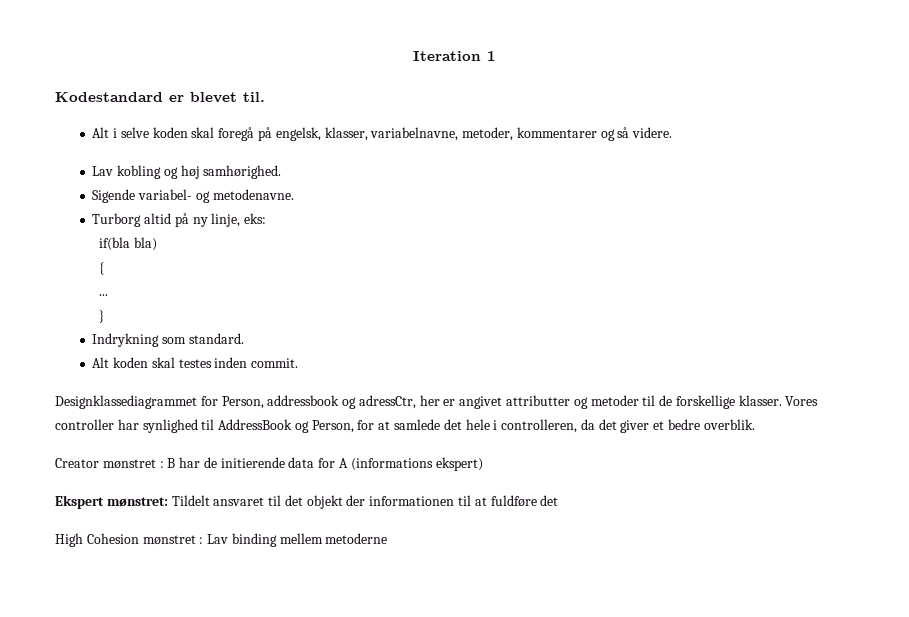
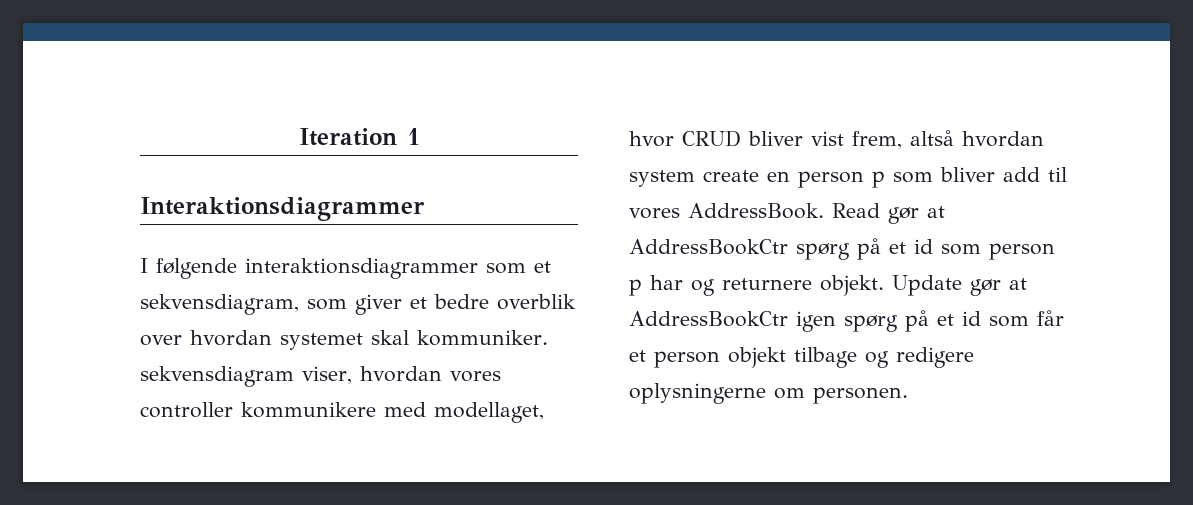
[55,92,265,103] [92,127,673,141] [92,165,282,179] [92,189,294,203] [92,213,267,227] [98,237,157,251] [98,262,104,275] [98,294,108,296] [98,310,104,323] [92,333,244,347] [92,357,299,368] [55,395,819,409] [55,419,755,433] [55,457,483,471] [55,495,559,509] [55,533,388,547] Kodestandard er blevet til. // Alt i selve koden skal foregå på engelsk, klasser, variabelnavne, metoder, kommentarer og så videre. // Lav kobling og høj samhørighed. // Sigende variabel- og metodenavne. // Turborg altid på ny linje, eks: // if(bla bla) // { // ... // } // Indrykning som standard. // Alt koden skal testes inden commit. // Designklassediagrammet for Person, addressbook og adressCtr, her er angivet attributter og metoder til de forskellige klasser. Vores controller har synlighed til AddressBook og Person, for at samlede det hele i controlleren, da det giver et bedre overblik. // Creator mønstret : B har de initierende data for A (informations ekspert) // Ekspert mønstret: Tildelt ansvaret til det objekt der informationen til at fuldføre det // High Cohesion mønstret : Lav binding mellem metoderne -> [140,197,425,221] [140,258,551,279] [140,294,576,315] [140,330,548,350] [140,366,501,387] [140,402,544,423] [629,130,1044,149] [629,167,1067,188] [629,203,945,224] [629,238,1055,260] [629,275,1027,296] [629,310,1064,332] [629,347,974,368] [629,383,908,404] Interaktionsdiagrammer // I følgende interaktionsdiagrammer som et sekvensdiagram, som giver et bedre overblik over hvordan systemet skal kommuniker. sekvensdiagram viser, hvordan vores controller kommunikere med modellaget, hvor CRUD bliver vist frem, altså hvordan system create en person p som bliver add til vores AddressBook. Read gør at AddressBookCtr spørg på et id som person p har og returnere objekt. Update gør at AddressBookCtr igen spørg på et id som får et person objekt tilbage og redigere oplysningerne om personen.

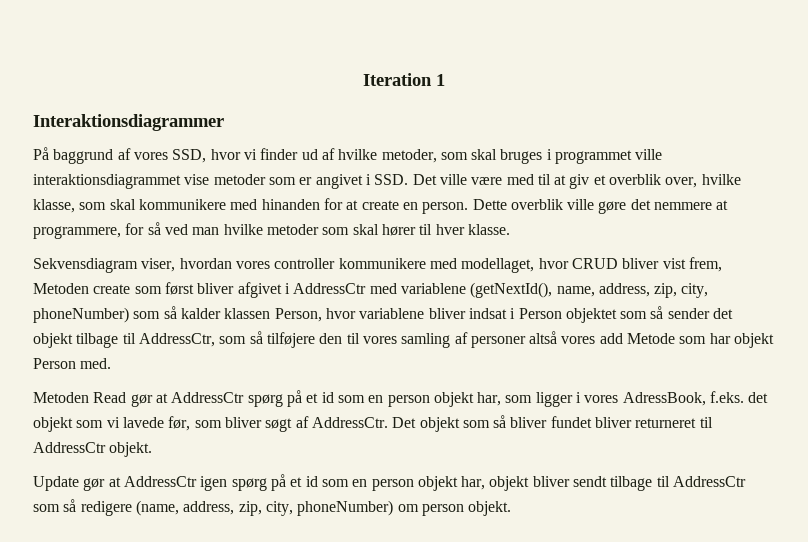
[140,258,551,279] [140,294,576,315] [140,330,548,350] [140,366,294,387] I følgende interaktionsdiagrammer som et sekvensdiagram, som giver et bedre overblik over hvordan systemet skal kommuniker. sekvensdiagram -> [33,147,663,164] [33,174,741,189] [33,198,729,214] [33,222,510,239] [33,258,138,273] På baggrund af vores SSD, hvor vi finder ud af hvilke metoder, som skal bruges i programmet ville interaktionsdiagrammet vise metoder som er angivet i SSD. Det ville være med til at giv et overblik over, hvilke klasse, som skal kommunikere med hinanden for at create en person. Dette overblik ville gøre det nemmere at programmere, for så ved man hvilke metoder som skal hører til hver klasse. // Sekvensdiagram
[910,130,1044,147] [629,167,1067,188] [629,203,824,219] altså hvordan system create en person p som bliver add til vores AddressBook. -> [33,282,709,298] [33,306,734,323] [33,331,775,348] [33,358,112,369] [33,392,89,403] Metoden create som først bliver afgivet i AddressCtr med variablene (getNextId(), name, address, zip, city, phoneNumber) som så kalder klassen Person, hvor variablene bliver indsat i Person objektet som så sender det objekt tilbage til AddressCtr, som så tilføjere den til vores samling af personer altså vores add Metode som har objekt Person med. // Metoden
[629,238,1055,260] [629,275,884,296] AddressBookCtr spørg på et id som person p har og returnere objekt. -> [171,390,769,407] [33,415,713,432] [33,442,153,457] AddressCtr spørg på et id som en person objekt har, som ligger i vores AdressBook, f.eks. det objekt som vi lavede før, som bliver søgt af AddressCtr. Det objekt som så bliver fundet bliver returneret til AddressCtr objekt. //
[629,311,788,327] AddressBookCtr -> [123,476,197,487] AddressCtr
[1037,310,1064,326] [629,347,974,368] [629,383,908,404] får et person objekt tilbage og redigere oplysningerne om personen. -> [352,476,747,491] [33,499,512,516] en person objekt har, objekt bliver sendt tilbage til AddressCtr som så redigere (name, address, zip, city, phoneNumber) om person objekt.

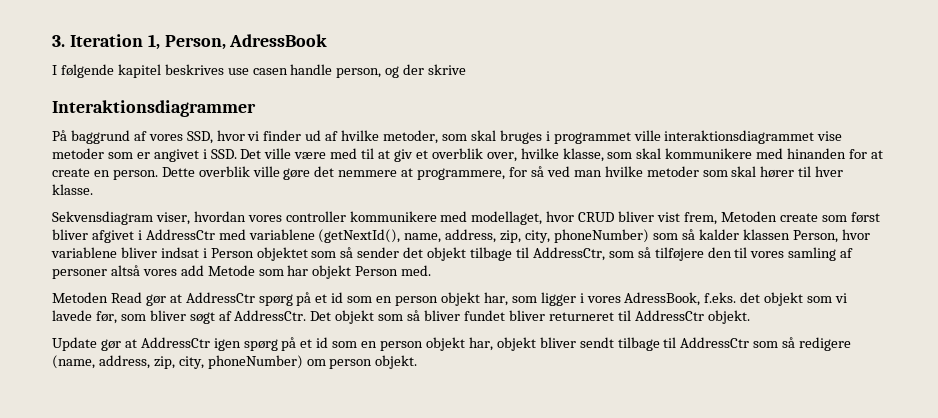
[363,73,445,86] Iteration 1 -> [52,34,328,50] [52,64,467,78] 3. Iteration 1, Person, AdressBook // I følgende kapitel beskrives use casen handle person, og der skrive

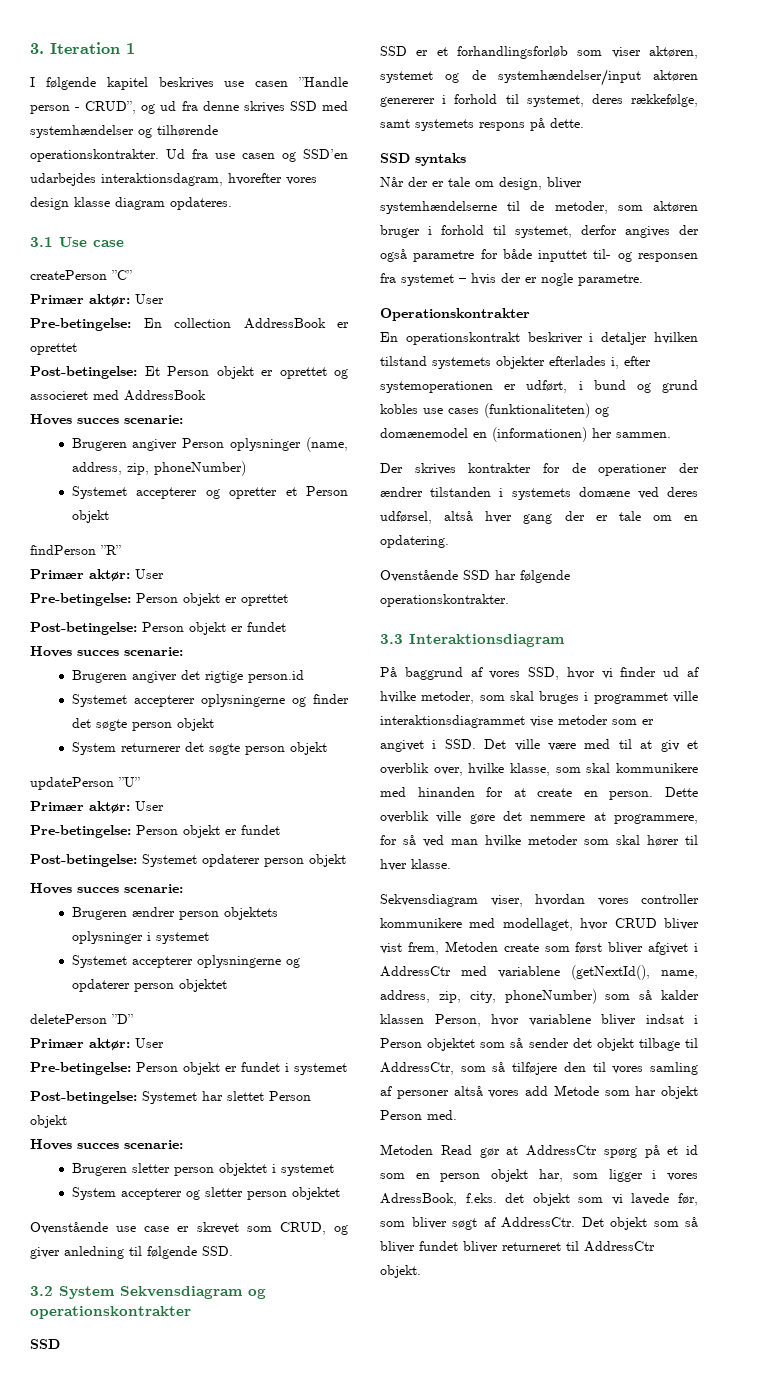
[147,34,328,50] 1, Person, AdressBook -> [126,43,135,54] 1
[290,64,467,78] [52,100,256,117] handle person, og der skrive // Interaktionsdiagrammer -> [299,77,348,87] [30,101,348,114] [30,125,218,138] [30,149,348,162] [30,173,317,186] [30,197,232,210] [30,237,124,247] [30,270,132,280] [30,294,164,307] [30,318,349,331] [30,343,77,355] [30,366,348,379] [30,390,206,401] [30,414,183,425] [71,437,348,452] [71,461,246,476] [71,486,349,499] [71,510,109,523] [30,545,121,555] [30,569,164,582] [30,593,288,606] [30,622,286,635] [30,646,183,657] [71,670,304,683] [71,694,349,707] [71,718,214,731] [71,742,327,755] [30,777,140,790] [30,801,164,814] [30,825,280,838] [30,854,346,867] [30,883,183,894] [71,907,278,920] [71,931,209,944] [71,955,300,968] [71,979,227,992] [30,1014,133,1024] [30,1038,164,1051] [30,1062,347,1075] [30,1091,311,1104] [30,1115,67,1128] [30,1139,183,1150] [71,1163,334,1176] [71,1187,340,1200] [30,1222,348,1235] [30,1246,233,1259] [30,1286,266,1299] [30,1306,191,1319] [30,1339,60,1349] [380,46,698,59] [380,69,698,86] [380,94,698,107] [380,118,584,131] [380,153,466,166] [380,177,582,190] [380,201,698,214] [380,225,699,238] [380,249,698,262] [380,273,643,286] [380,308,530,321] [380,332,698,345] [380,356,651,369] [380,380,698,393] [380,403,609,418] [380,427,671,442] [380,463,699,476] [380,487,698,500] [380,511,698,524] [380,535,449,548] [380,570,570,583] [380,594,509,607] [380,634,565,647] ”Handle person - CRUD”, og ud fra denne skrives SSD med systemhændelser og tilhørende operationskontrakter. Ud fra use casen og SSD’en udarbejdes interaktionsdagram, hvorefter vores design klasse diagram opdateres. // 3.1 Use case // createPerson ”C” // Primær aktør: User // Pre-betingelse: En collection AddressBook er oprettet // Post-betingelse: Et Person objekt er oprettet og associeret med AddressBook // Hoves succes scenarie: // Brugeren angiver Person oplysninger (name, address, zip, phoneNumber) // Systemet accepterer og opretter et Person objekt // findPerson ”R” // Primær aktør: User // Pre-betingelse: Person objekt er oprettet // Post-betingelse: Person objekt er fundet // Hoves succes scenarie: // Brugeren angiver det rigtige person.id // Systemet accepterer oplysningerne og finder det søgte person objekt // System returnerer det søgte person objekt // updatePerson ”U” // Primær aktør: User // Pre-betingelse: Person objekt er fundet // Post-betingelse: Systemet opdaterer person objekt // Hoves succes scenarie: // Brugeren ændrer person objektets oplysninger i systemet // Systemet accepterer oplysningerne og opdaterer person objektet // deletePerson ”D” // Primær aktør: User // Pre-betingelse: Person objekt er fundet i systemet // Post-betingelse: Systemet har slettet Person objekt // Hoves succes scenarie: // Brugeren sletter person objektet i systemet // System accepterer og sletter person objektet // Ovenstående use case er skrevet som CRUD, og giver anledning til følgende SSD. // 3.2 System Sekvensdiagram og operationskontrakter // SSD // SSD er et forhandlingsforløb som viser aktøren, systemet og de systemhændelser/input aktøren genererer i forhold til systemet, deres rækkefølge, samt systemets respons på dette. // SSD syntaks // Når der er tale om design, bliver systemhændelserne til de metoder, som aktøren bruger i forhold til systemet, derfor angives der også parametre for både inputtet til- og responsen fra systemet – hvis der er nogle parametre. // Operationskontrakter // En operationskontrakt beskriver i detaljer hvilken tilstand systemets objekter efterlades i, efter systemoperationen er udført, i bund og grund kobles use cases (funktionaliteten) og domænemodel en (informationen) her sammen. // Der skrives kontrakter for de operationer der ændrer tilstanden i systemets domæne ved deres udførsel, altså hver gang der er tale om en opdatering. // Ovenstående SSD har følgende operationskontrakter. // 3.3 Interaktionsdiagram
[52,337,852,351] [52,355,418,369] // Update gør at AddressCtr igen spørg på et id som en person objekt har, objekt bliver sendt tilbage til AddressCtr som så redigere (name, address, zip, city, phoneNumber) om person objekt. -> (421, 1271) none

